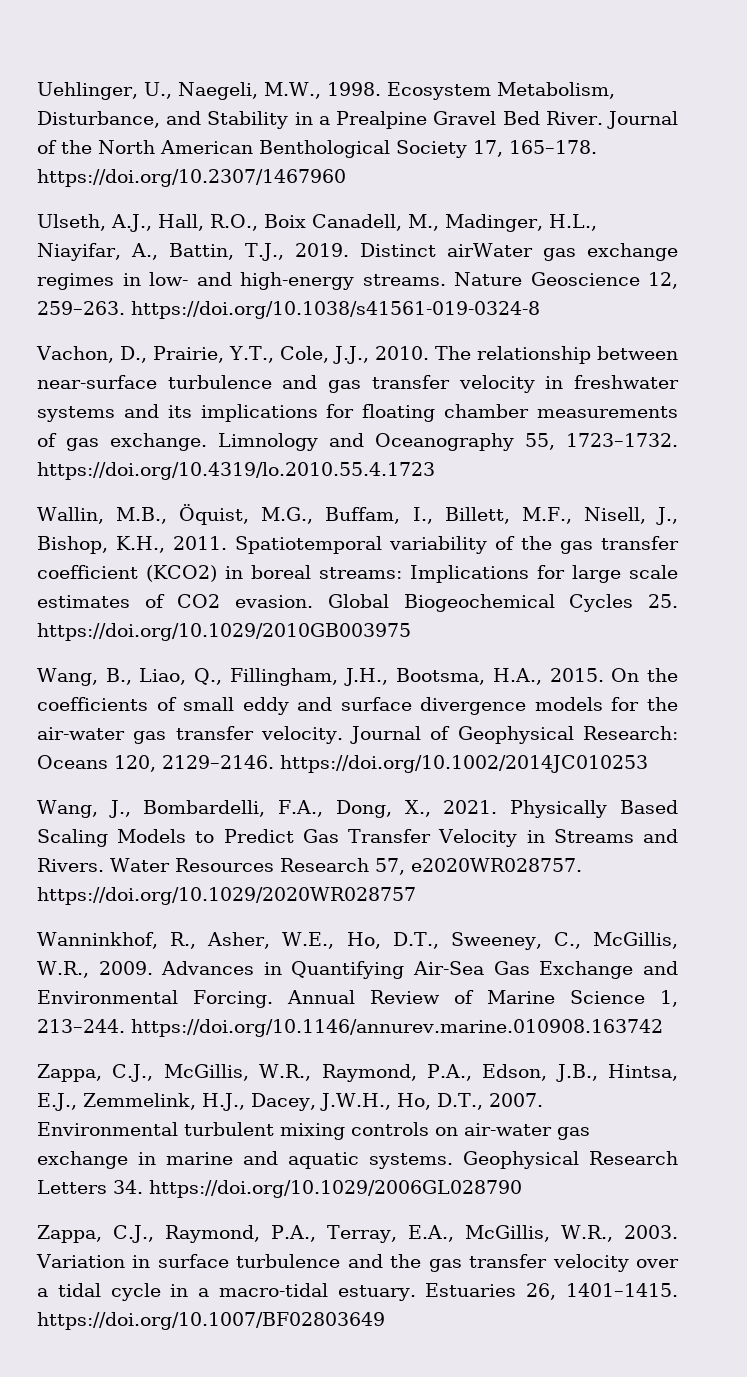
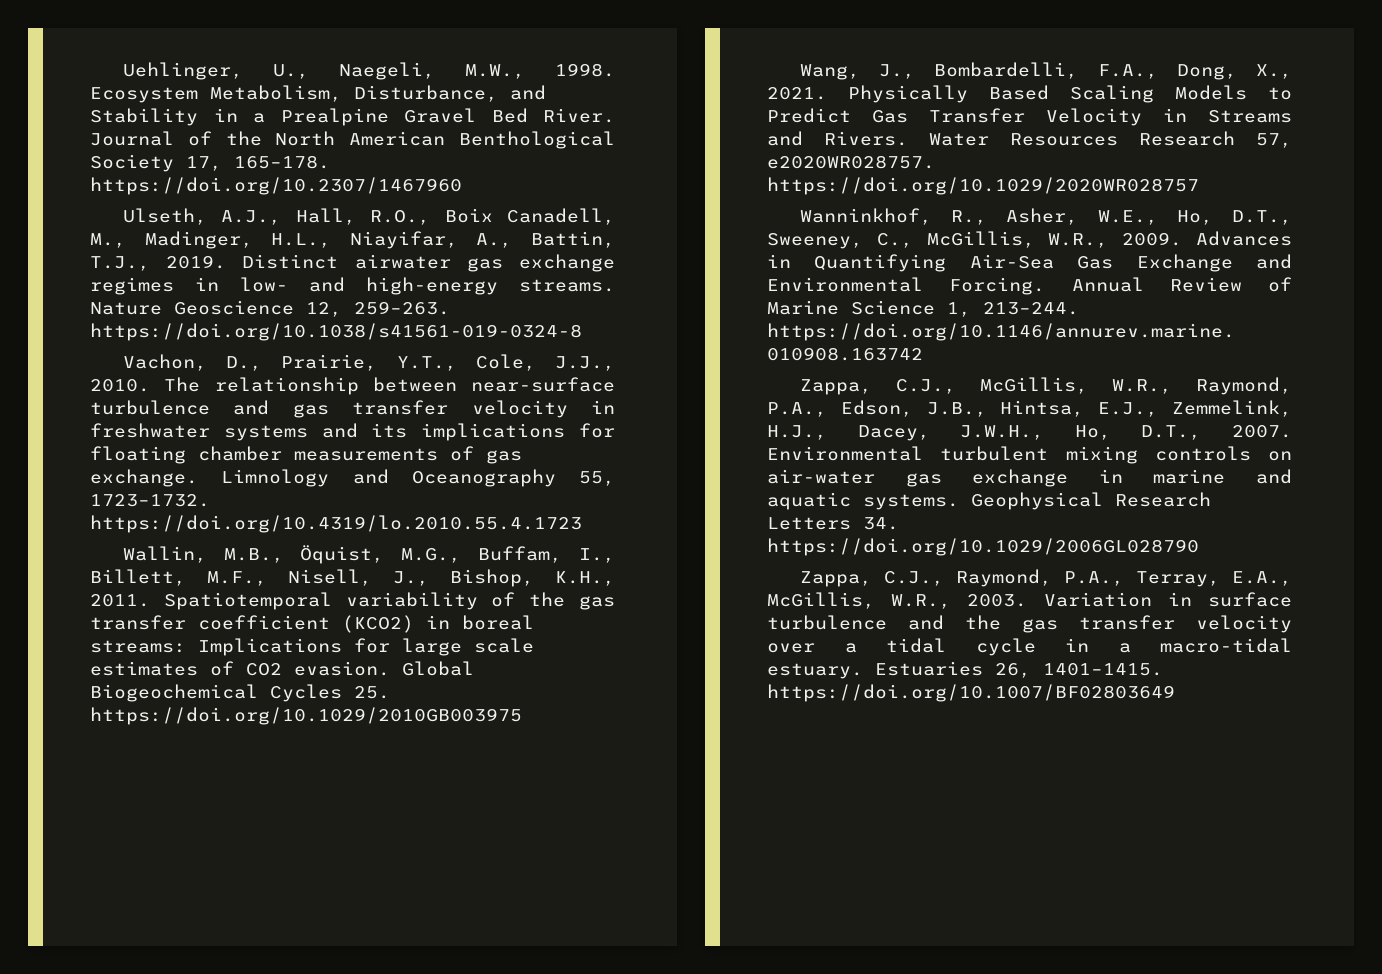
[446,243,533,257] airWater -> [354,254,451,269] airwater
[37,668,678,686] [37,697,678,715] [37,726,678,744] [37,755,648,773] // Wang, B., Liao, Q., Fillingham, J.H., Bootsma, H.A., 2015. On the coefficients of small eddy and surface divergence models for the air-water gas transfer velocity. Journal of Geophysical Research: Oceans 120, 2129–2146. https://doi.org/10.1002/2014JC010253 -> (522, 716) none

